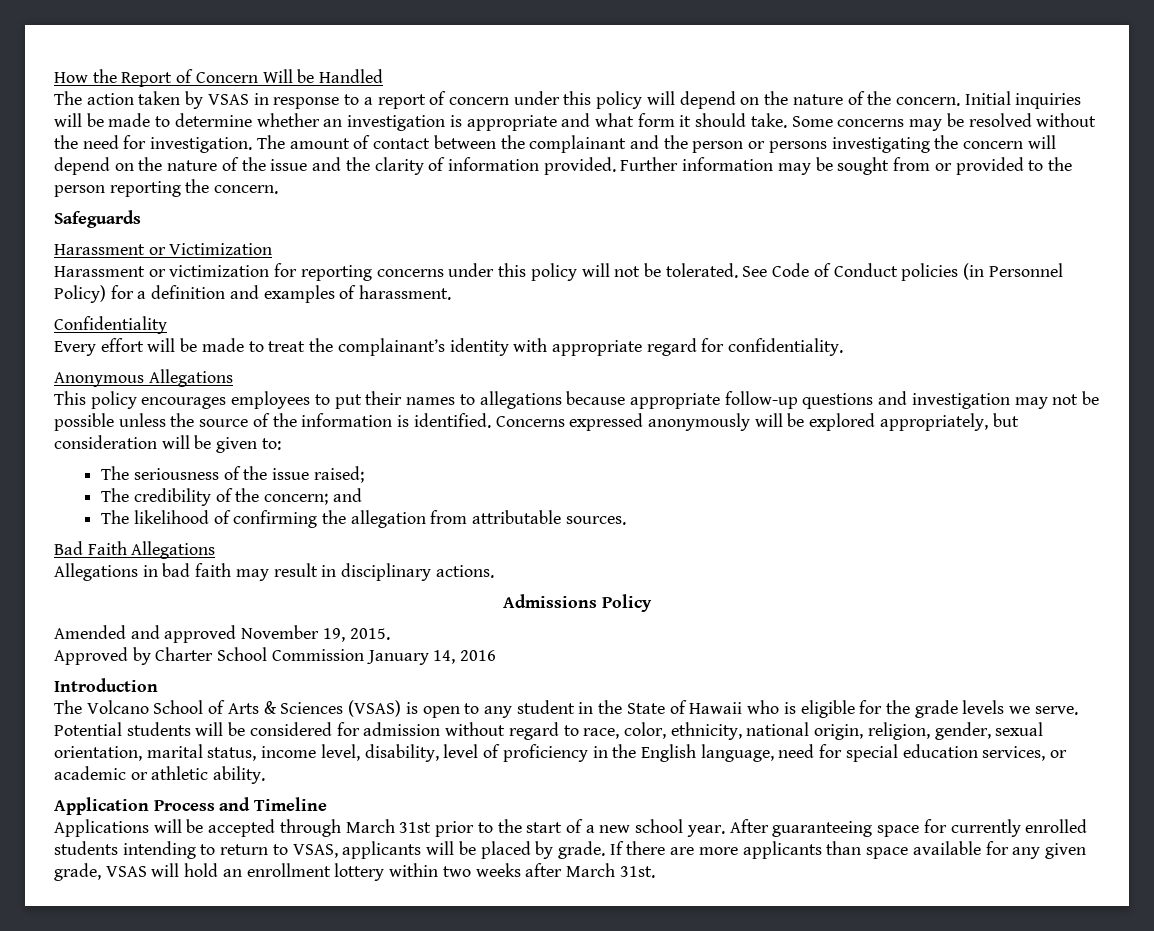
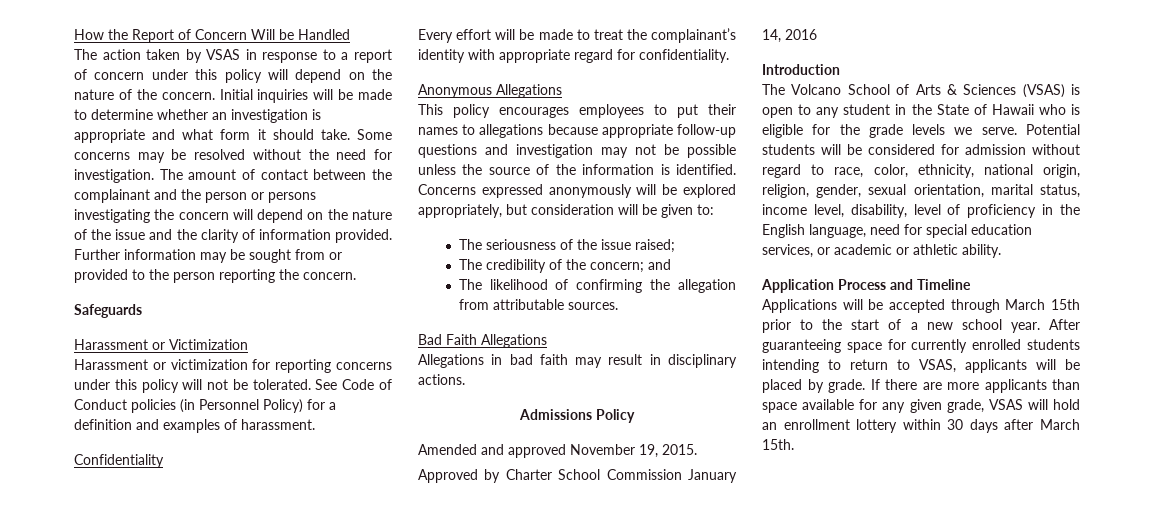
[399,822,432,833] 31st -> [1051,299,1080,310] 15th
[442,863,521,877] two weeks -> [947,419,998,433] 30 days
[619,866,655,878] 31st. -> [762,439,794,450] 15th.

